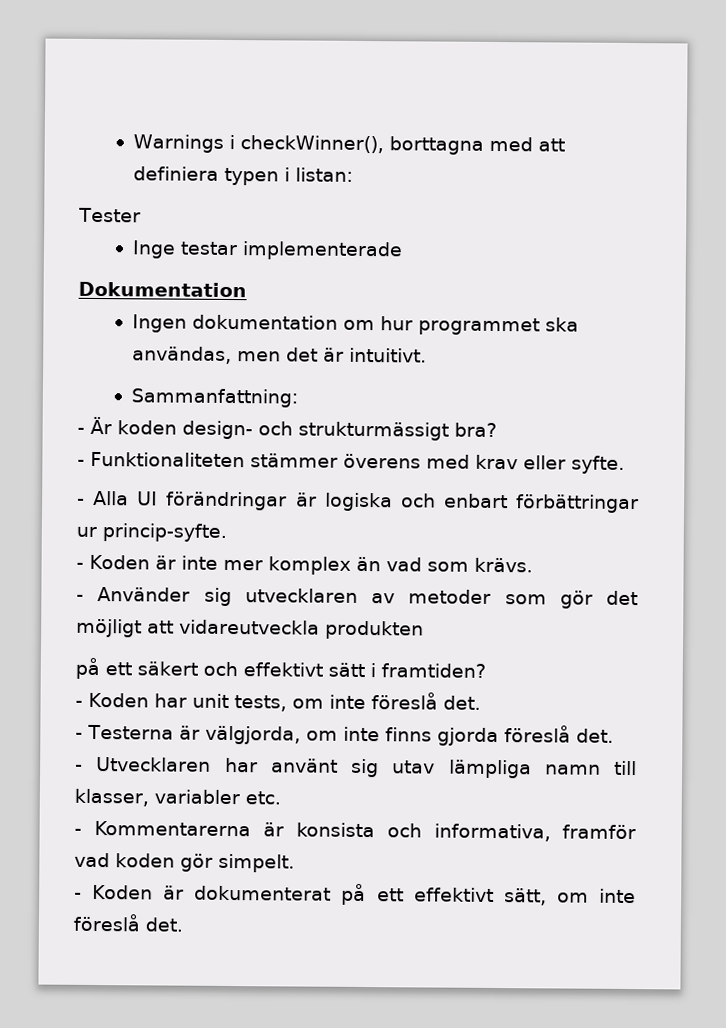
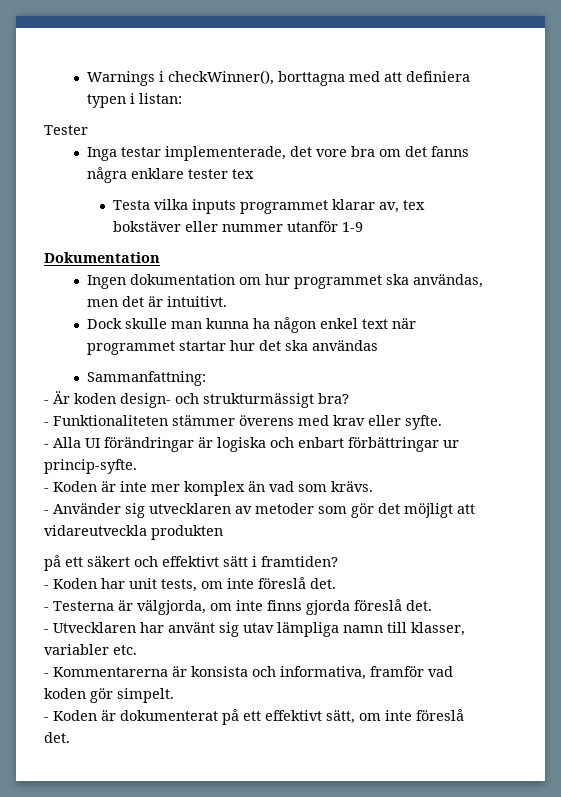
[132,240,404,261] Inge testar implementerade -> [86,146,469,161] [86,167,254,183] [113,199,426,214] [113,221,364,232] Inga testar implementerade, det vore bra om det fanns några enklare tester tex // Testa vilka inputs programmet klarar av, tex bokstäver eller nummer utanför 1-9
(428, 355) none -> [86,317,416,333] [86,340,378,355] // Dock skulle man kunna ha någon enkel text när programmet startar hur det ska användas

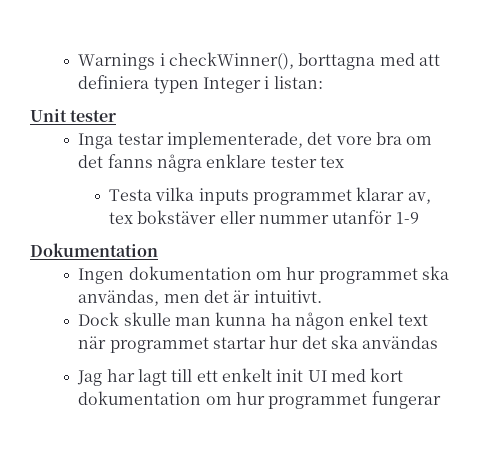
(126, 101) none -> [202,77,261,93] Integer
[44,125,88,135] Tester -> [30,109,117,122] Unit tester
[86,371,206,386] [44,391,349,408] [44,415,442,430] [44,437,459,452] [44,459,137,474] [44,481,373,496] [44,503,475,518] [44,525,223,540] [44,555,338,571] [44,577,336,592] [44,599,432,615] [44,622,465,637] [44,644,137,655] [44,666,453,680] [44,688,174,703] [44,709,464,725] [44,732,70,743] Sammanfattning: // - Är koden design- och strukturmässigt bra? // - Funktionaliteten stämmer överens med krav eller syfte. // - Alla UI förändringar är logiska och enbart förbättringar ur princip-syfte. // - Koden är inte mer komplex än vad som krävs. // - Använder sig utvecklaren av metoder som gör det möjligt att vidareutveckla produkten // på ett säkert och effektivt sätt i framtiden? // - Koden har unit tests, om inte föreslå det. // - Testerna är välgjorda, om inte finns gjorda föreslå det. // - Utvecklaren har använt sig utav lämpliga namn till klasser, variabler etc. // - Kommentarerna är konsista och informativa, framför vad koden gör simpelt. // - Koden är dokumenterat på ett effektivt sätt, om inte föreslå det. -> [77,368,404,386] [78,391,441,409] Jag har lagt till ett enkelt init UI med kort dokumentation om hur programmet fungerar

